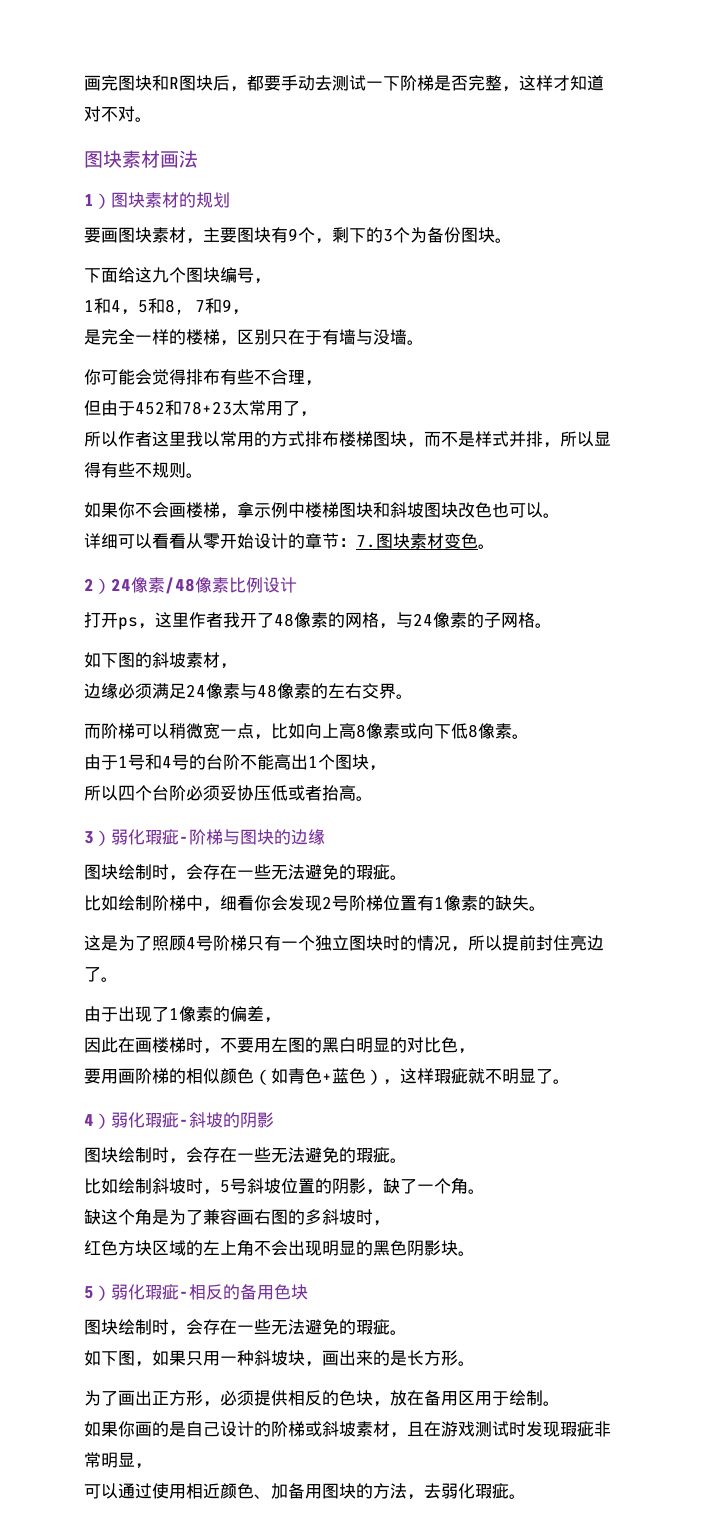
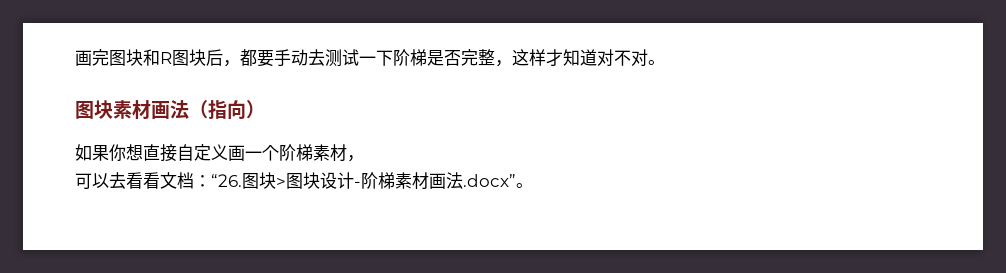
[84,192,230,209] [84,227,512,244] [84,267,271,284] [84,298,249,315] [84,329,424,346] [84,369,322,386] [84,400,317,417] [84,431,611,448] [84,462,203,478] [84,502,560,519] [84,533,495,549] [84,577,297,594] [84,612,552,630] [84,652,237,669] [84,683,413,699] [84,723,529,740] [84,754,386,771] [84,785,373,801] [84,829,325,846] [84,864,407,881] [84,895,546,912] [84,935,604,952] [84,967,118,982] [84,1006,281,1023] [84,1037,475,1054] [84,1068,570,1085] [84,1112,274,1129] [84,1147,407,1164] [84,1177,485,1195] [84,1208,390,1226] [84,1239,475,1256] [84,1284,308,1301] [84,1319,407,1336] [84,1350,475,1367] [84,1390,560,1407] [84,1421,611,1438] [84,1452,152,1469] [84,1483,509,1500] // 1）图块素材的规划 // 要画图块素材，主要图块有9个，剩下的3个为备份图块。 // 下面给这九个图块编号， // 1和4，5和8, 7和9， // 是完全一样的楼梯，区别只在于有墙与没墙。 // 你可能会觉得排布有些不合理， // 但由于452和78+23太常用了， // 所以作者这里我以常用的方式排布楼梯图块，而不是样式并排，所以显得有些不规则。 // 如果你不会画楼梯，拿示例中楼梯图块和斜坡图块改色也可以。 // 详细可以看看从零开始设计的章节：7.图块素材变色。 // 2）24像素/48像素比例设计 // 打开ps，这里作者我开了48像素的网格，与24像素的子网格。 // 如下图的斜坡素材， // 边缘必须满足24像素与48像素的左右交界。 // 而阶梯可以稍微宽一点，比如向上高8像素或向下低8像素。 // 由于1号和4号的台阶不能高出1个图块， // 所以四个台阶必须妥协压低或者抬高。 // 3）弱化瑕疵-阶梯与图块的边缘 // 图块绘制时，会存在一些无法避免的瑕疵。 // 比如绘制阶梯中，细看你会发现2号阶梯位置有1像素的缺失。 // 这是为了照顾4号阶梯只有一个独立图块时的情况，所以提前封住亮边了。 // 由于出现了1像素的偏差， // 因此在画楼梯时，不要用左图的黑白明显的对比色， // 要用画阶梯的相似颜色（如青色+蓝色），这样瑕疵就不明显了。 // 4）弱化瑕疵-斜坡的阴影 // 图块绘制时，会存在一些无法避免的瑕疵。 // 比如绘制斜坡时，5号斜坡位置的阴影，缺了一个角。 // 缺这个角是为了兼容画右图的多斜坡时， // 红色方块区域的左上角不会出现明显的黑色阴影块。 // 5）弱化瑕疵-相反的备用色块 // 图块绘制时，会存在一些无法避免的瑕疵。 // 如下图，如果只用一种斜坡块，画出来的是长方形。 // 为了画出正方形，必须提供相反的色块，放在备用区用于绘制。 // 如果你画的是自己设计的阶梯或斜坡素材，且在游戏测试时发现瑕疵非常明显， // 可以通过使用相近颜色、加备用图块的方法，去弱化瑕疵 -> [189,100,265,119] [75,144,364,162] [75,172,516,189] （指向） // 如果你想直接自定义画一个阶梯素材， // 可以去看看文档：“26.图块>图块设计-阶梯素材画法.docx”

